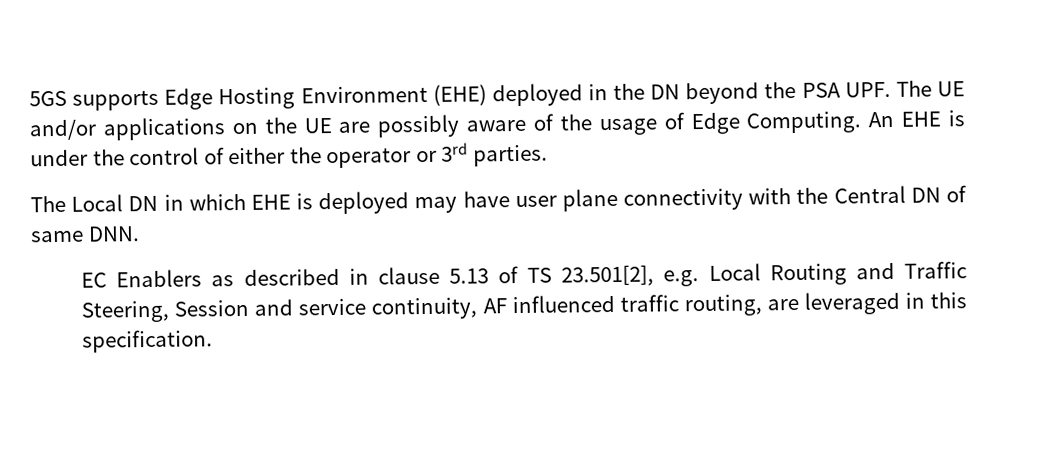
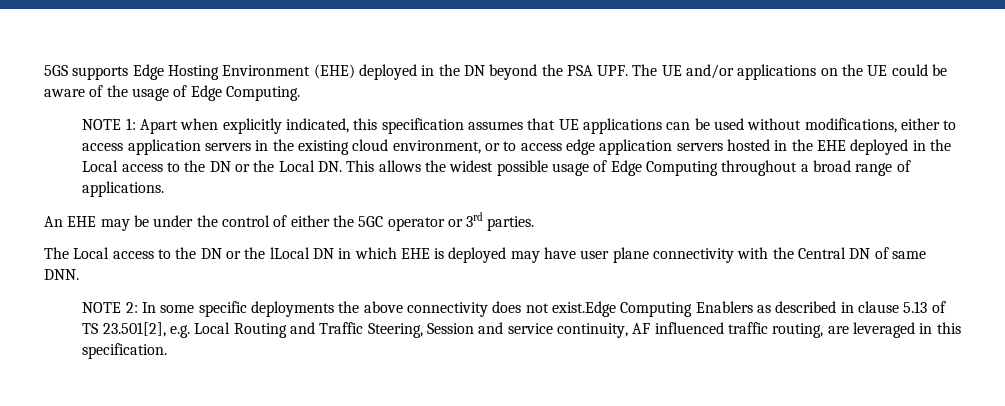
[338,114,460,138] are possibly -> [891,64,948,76] could be
[868,110,965,128] An EHE is -> [82,118,957,134] [82,139,951,155] [82,160,911,176] [82,181,165,197] [44,215,149,231] // NOTE 1: Apart when explicitly indicated, this specification assumes that UE applications can be used without modifications, either to access application servers in the existing cloud environment, or to access edge application servers hosted in the EHE deployed in the Local access to the DN or the Local DN. This allows the widest possible usage of Edge Computing throughout a broad range of applications. // An EHE may be
(322, 155) none -> [358,216,384,227] 5GC
(124, 203) none -> [112,247,310,259] access to the DN or the lLocal
[81,272,108,288] EC -> [82,301,693,317] NOTE 2: In some specific deployments the above connectivity does not exist.Edge Computing

